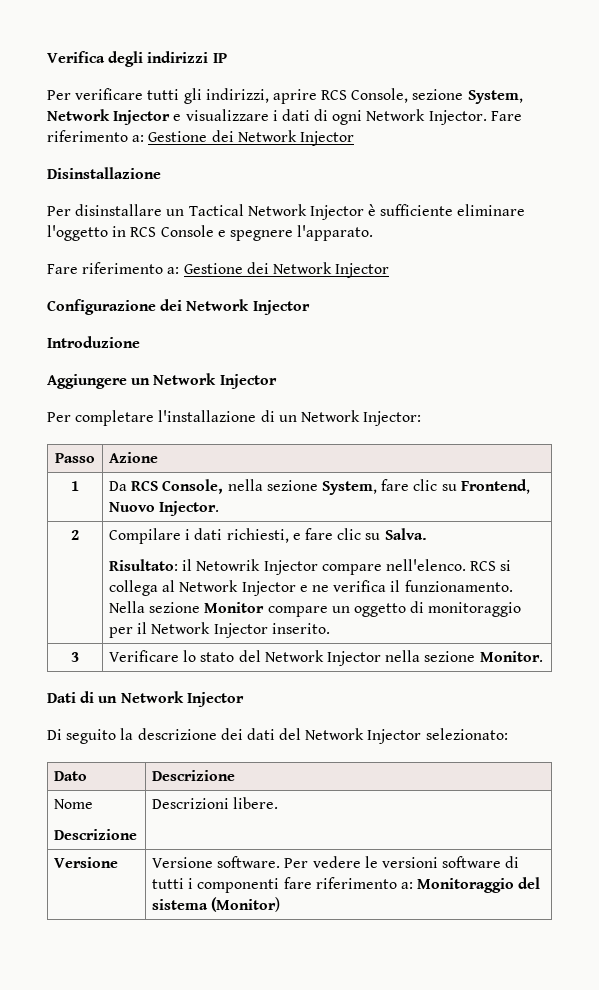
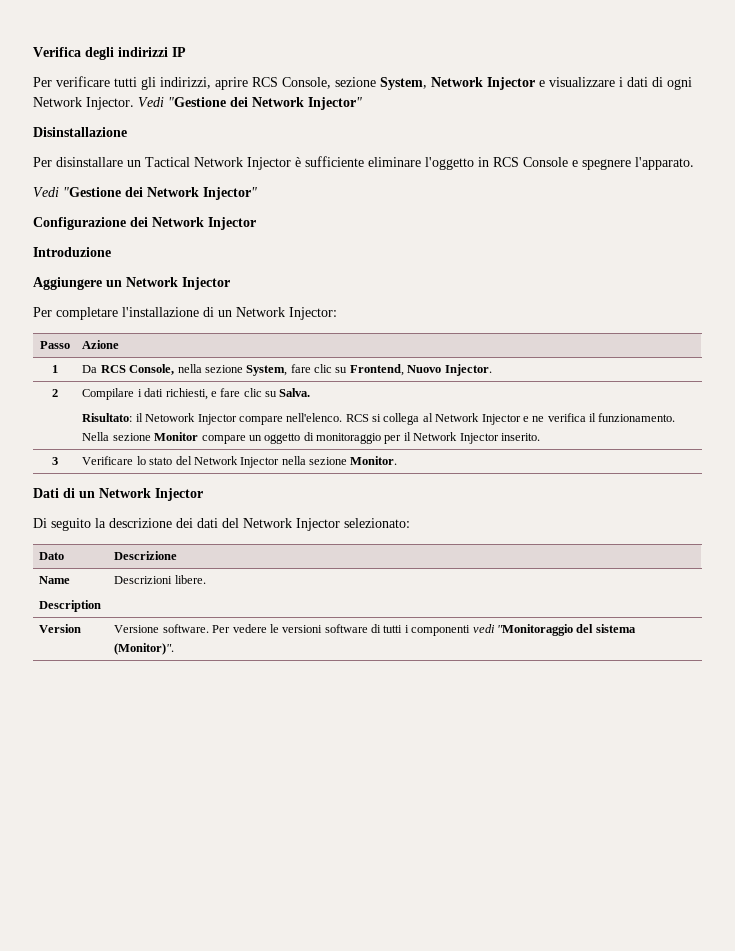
[490,111,522,121] [47,130,354,146] Fare riferimento a: Gestione dei Network Injector -> [138,97,362,110] Vedi "Gestione dei Network Injector"
[47,262,390,278] Fare riferimento a: Gestione dei Network Injector -> [33,187,257,200] Vedi "Gestione dei Network Injector"
[196,559,261,571] Netowrik -> [145,413,196,422] Netowork
[54,799,94,809] [54,829,138,840] Nome // Descrizione -> [39,576,71,584] [39,600,102,612] Name // Description
[54,857,119,868] Versione -> [39,624,82,633] Version
[283,877,515,893] fare riferimento a: Monitoraggio -> [472,624,573,636] vedi "Monitoraggio
[211,897,281,912] (Monitor) -> [114,643,175,655] (Monitor)".

